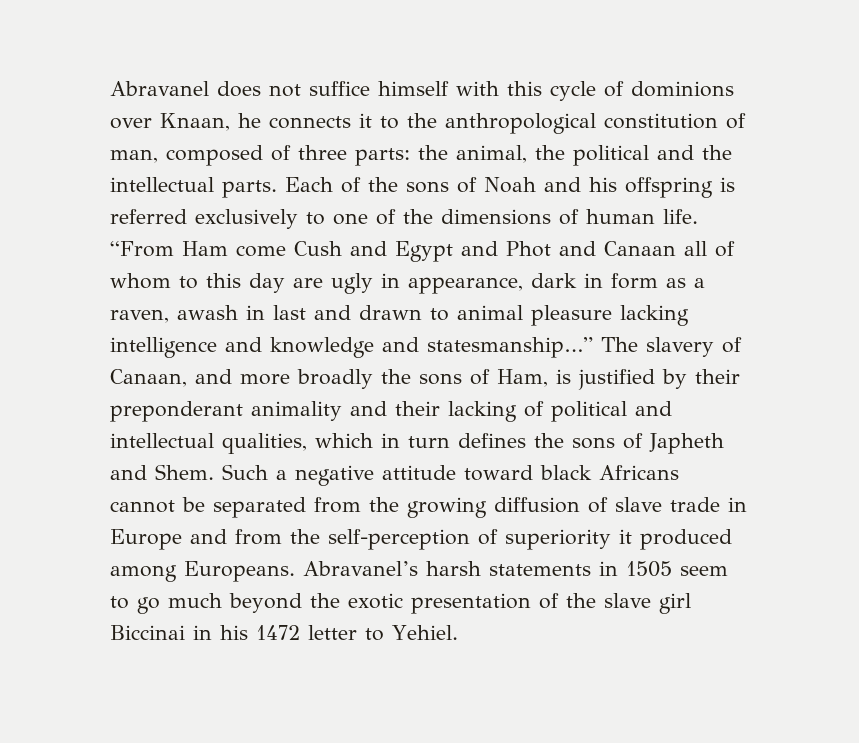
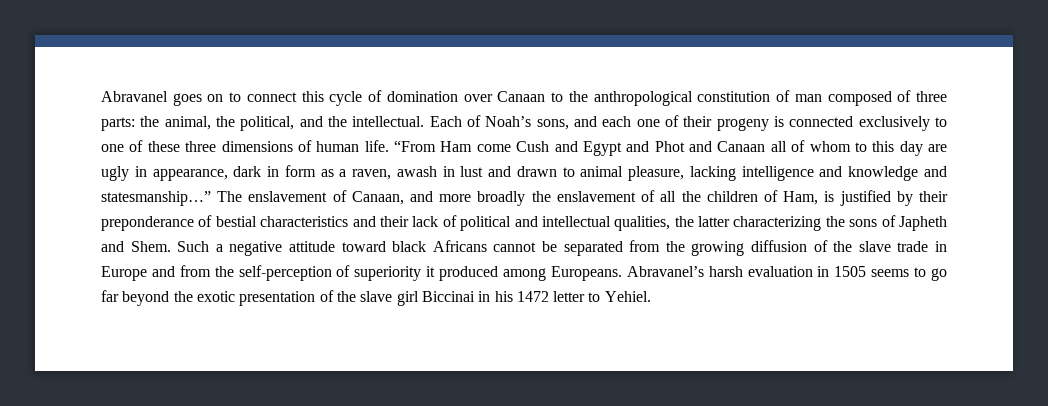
[217,81,734,101] [110,113,372,131] does not suffice himself with this cycle of dominions over Knaan, he connects it -> [172,90,546,106] goes on to connect this cycle of domination over Canaan
[110,149,158,163] man, -> [794,94,822,102] man
[573,145,649,166] political -> [240,116,295,131] political,
[110,177,735,198] [110,209,187,224] intellectual parts. Each of the sons of Noah and his offspring is referred -> [352,115,854,131] intellectual. Each of Noah’s sons, and each one of their progeny is connected
[403,209,433,224] the -> [147,141,217,152] these three
[273,305,306,320] last -> [460,166,484,177] lust
[531,305,612,326] pleasure -> [628,166,685,181] pleasure,
[646,337,714,357] slavery -> [248,191,328,202] enslavement
[419,373,462,385] sons -> [556,190,758,202] enslavement of all the children
[110,401,342,422] preponderant animality -> [101,215,349,231] preponderance of bestial characteristics
[448,401,517,422] lacking -> [412,216,439,227] lack
[315,433,526,448] which in turn defines -> [674,216,822,231] the latter characterizing
(608, 505) none -> [833,241,853,252] the
[489,564,591,576] statements -> [747,266,813,277] evaluation
[680,566,728,576] seem -> [871,269,910,277] seems
[168,593,222,608] much -> [101,290,119,302] far

